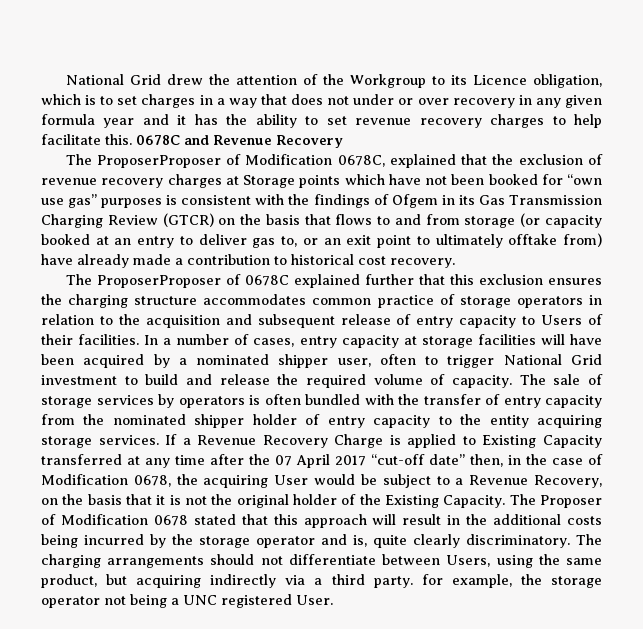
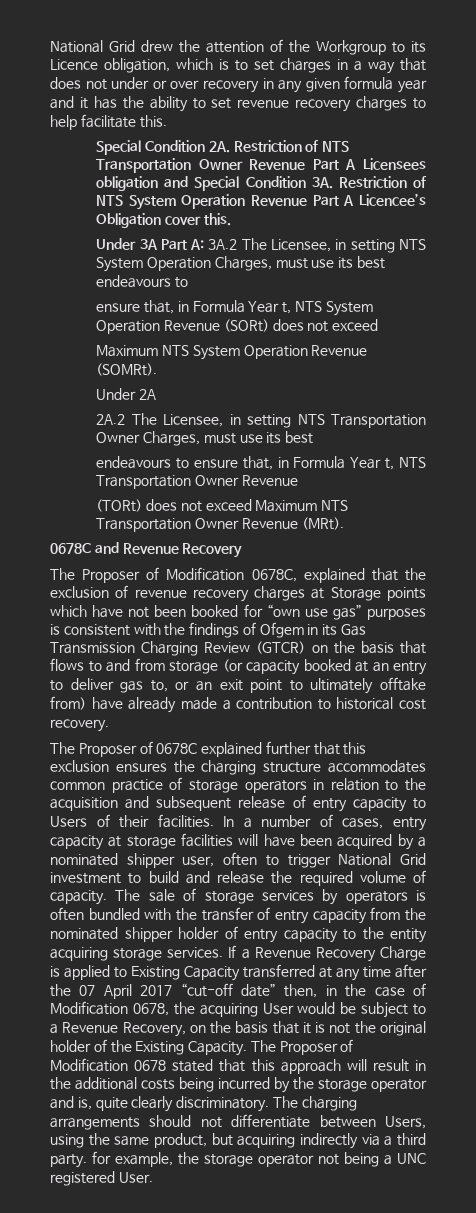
(132, 139) none -> [96,140,350,155] [96,158,426,173] [96,176,427,191] [96,193,426,210] [96,213,231,228] [96,238,427,253] [96,256,385,272] [96,275,189,288] [96,300,373,316] [96,319,379,334] [96,345,368,360] [96,363,158,376] [96,388,157,400] [96,413,427,428] [96,431,314,446] [96,456,426,470] [96,475,298,489] [96,499,349,512] [96,517,344,532] // Special Condition 2A. Restriction of NTS Transportation Owner Revenue Part A Licensees obligation and Special Condition 3A. Restriction of NTS System Operation Revenue Part A Licencee’s Obligation cover this. // Under 3A Part A: 3A.2 The Licensee, in setting NTS System Operation Charges, must use its best endeavours to // ensure that, in Formula Year t, NTS System Operation Revenue (SORt) does not exceed // Maximum NTS System Operation Revenue (SOMRt). // Under 2A // 2A.2 The Licensee, in setting NTS Transportation Owner Charges, must use its best // endeavours to ensure that, in Formula Year t, NTS Transportation Owner Revenue // (TORt) does not exceed Maximum NTS Transportation Owner Revenue (MRt). //
[96,155,221,168] ProposerProposer -> [82,569,141,583] Proposer
[96,275,221,288] ProposerProposer -> [78,743,137,757] Proposer

